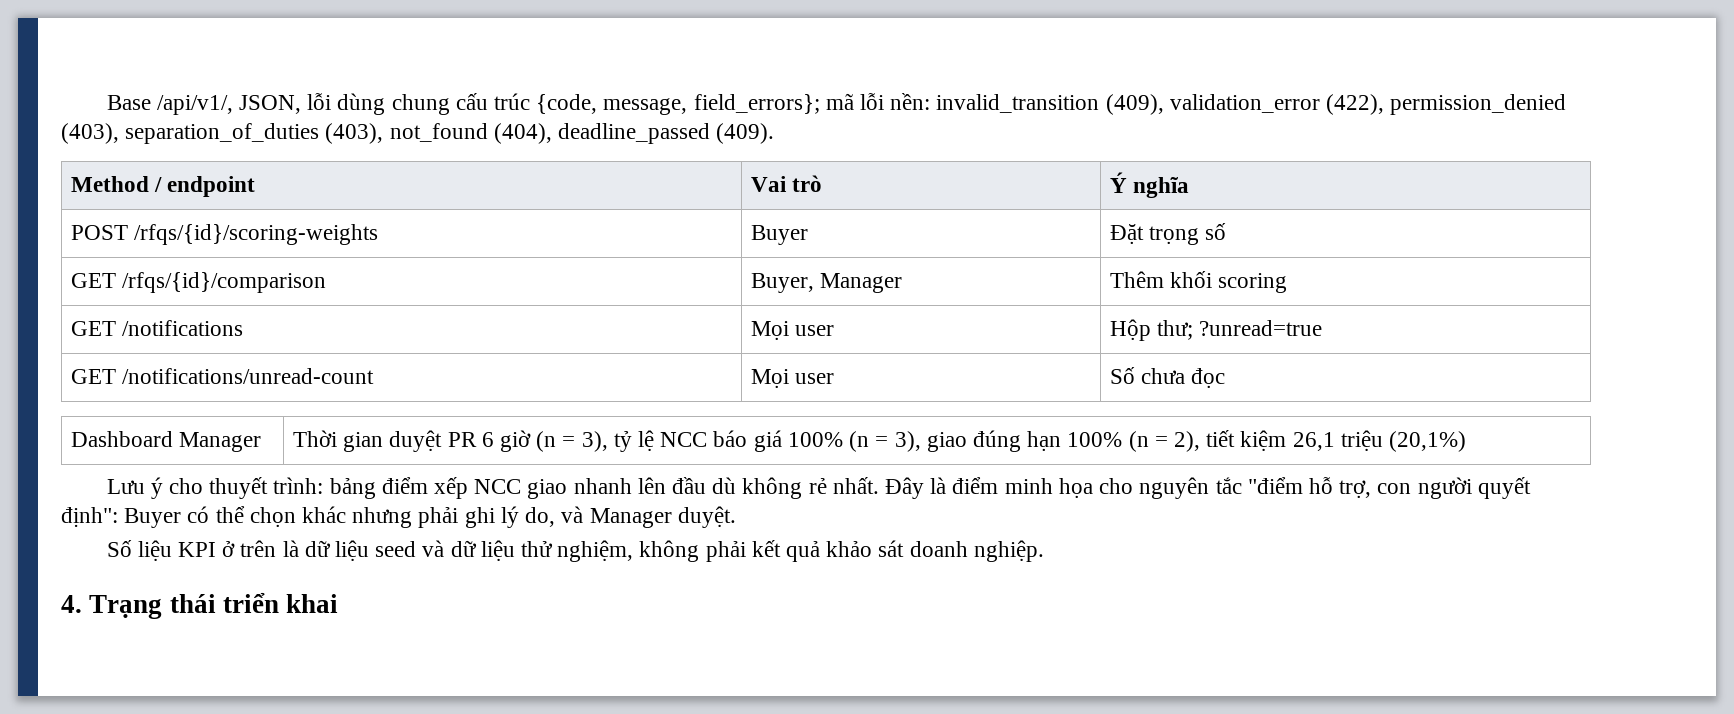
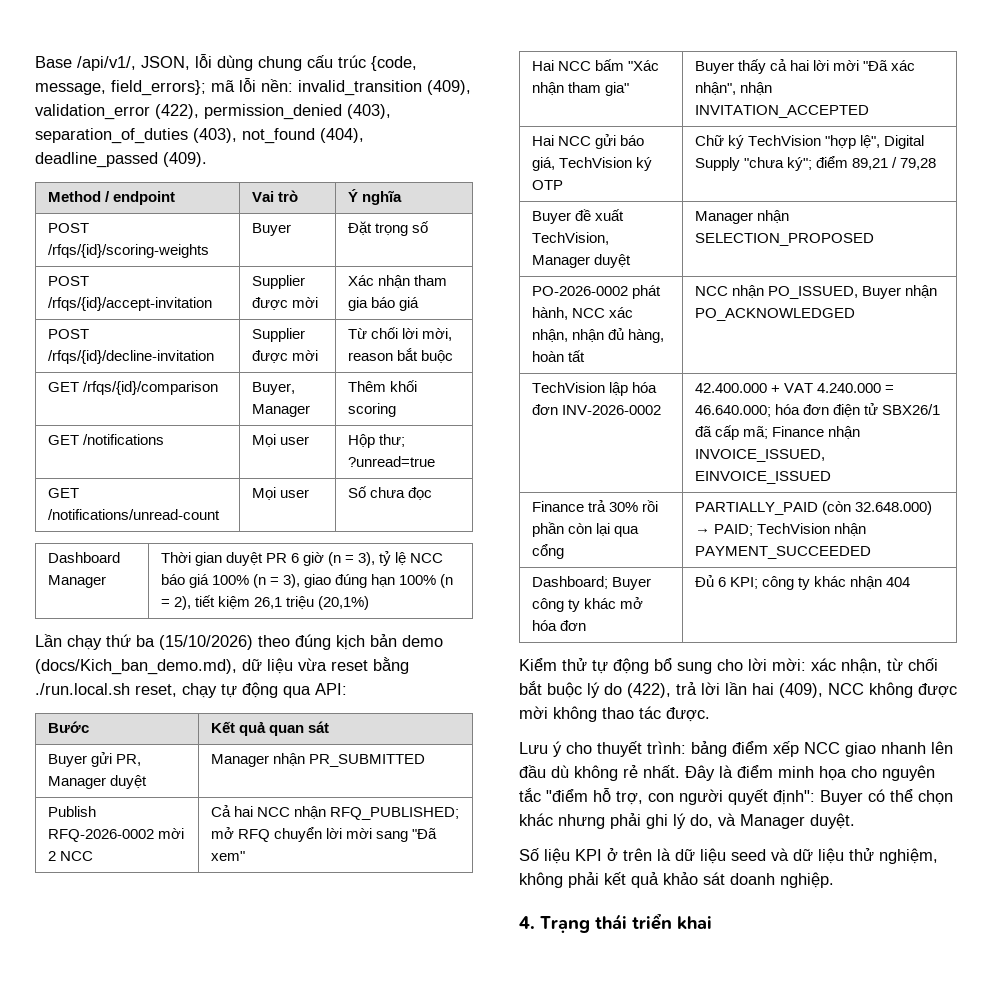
(1227, 231) none -> [47,276,89,286] [47,297,212,311] [251,275,305,289] [251,297,318,310] [347,275,447,288] [347,297,419,311] [47,329,89,339] [47,350,214,364] [251,328,305,342] [251,350,318,363] [347,327,452,341] [347,348,453,363] // POST /rfqs/{id}/accept-invitation | Supplier được mời | Xác nhận tham gia báo giá // POST /rfqs/{id}/decline-invitation | Supplier được mời | Từ chối lời mời, reason bắt buộc
(1467, 441) none -> [35,634,443,650] [35,657,409,675] [35,682,347,698] [47,721,89,733] [210,721,329,736] [47,752,141,767] [47,775,147,789] [210,753,425,767] [47,806,96,817] [47,828,184,842] [47,851,93,861] [210,805,460,820] [210,827,438,842] [210,851,245,861] [531,59,659,71] [531,82,629,96] [694,59,916,74] [694,82,772,95] [694,105,869,118] [531,134,644,149] [531,157,652,171] [531,180,563,190] [694,135,925,149] [694,156,937,171] [531,209,624,224] [531,232,609,245] [531,254,631,268] [694,210,789,224] [694,233,874,246] [531,285,661,299] [531,307,633,320] [531,328,664,343] [531,350,585,362] [694,285,938,299] [694,308,855,321] [531,382,657,396] [531,404,661,415] [694,383,895,393] [694,403,941,417] [694,425,861,440] [694,449,825,462] [694,471,831,484] [531,500,658,512] [531,522,639,537] [531,544,564,559] [694,501,932,515] [694,523,866,536] [694,546,871,559] [531,576,651,590] [531,597,643,612] [531,620,586,631] [694,575,911,590] [519,658,938,674] [519,681,957,698] [519,706,710,722] // Lần chạy thứ ba (15/10/2026) theo đúng kịch bản demo (docs/Kich_ban_demo.md), dữ liệu vừa reset bằng ./run.local.sh reset, chạy tự động qua API: // Bước | Kết quả quan sát // Buyer gửi PR, Manager duyệt | Manager nhận PR_SUBMITTED // Publish RFQ-2026-0002 mời 2 NCC | Cả hai NCC nhận RFQ_PUBLISHED; mở RFQ chuyển lời mời sang "Đã xem" // Hai NCC bấm "Xác nhận tham gia" | Buyer thấy cả hai lời mời "Đã xác nhận", nhận INVITATION_ACCEPTED // Hai NCC gửi báo giá, TechVision ký OTP | Chữ ký TechVision "hợp lệ", Digital Supply "chưa ký"; điểm 89,21 / 79,28 // Buyer đề xuất TechVision, Manager duyệt | Manager nhận SELECTION_PROPOSED // PO-2026-0002 phát hành, NCC xác nhận, nhận đủ hàng, hoàn tất | NCC nhận PO_ISSUED, Buyer nhận PO_ACKNOWLEDGED // TechVision lập hóa đơn INV-2026-0002 | 42.400.000 + VAT 4.240.000 = 46.640.000; hóa đơn điện tử SBX26/1 đã cấp mã; Finance nhận INVOICE_ISSUED, EINVOICE_ISSUED // Finance trả 30% rồi phần còn lại qua cổng | PARTIALLY_PAID (còn 32.648.000) → PAID; TechVision nhận PAYMENT_SUCCEEDED // Dashboard; Buyer công ty khác mở hóa đơn | Đủ 6 KPI; công ty khác nhận 404 // Kiểm thử tự động bổ sung cho lời mời: xác nhận, từ chối bắt buộc lý do (422), trả lời lần hai (409), NCC không được mời không thao tác được.

